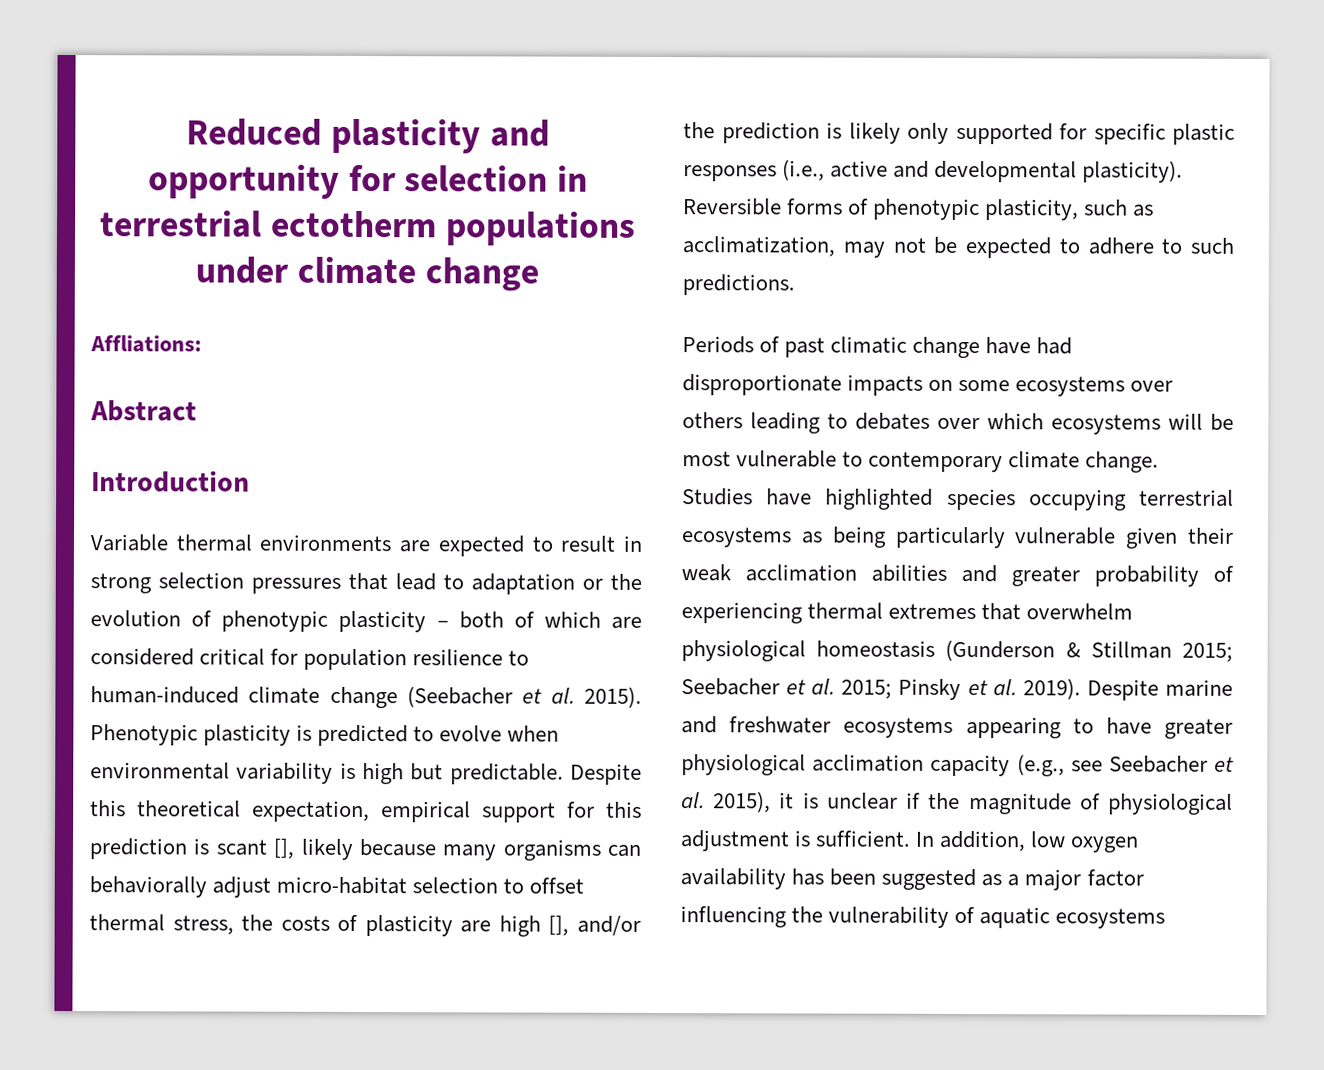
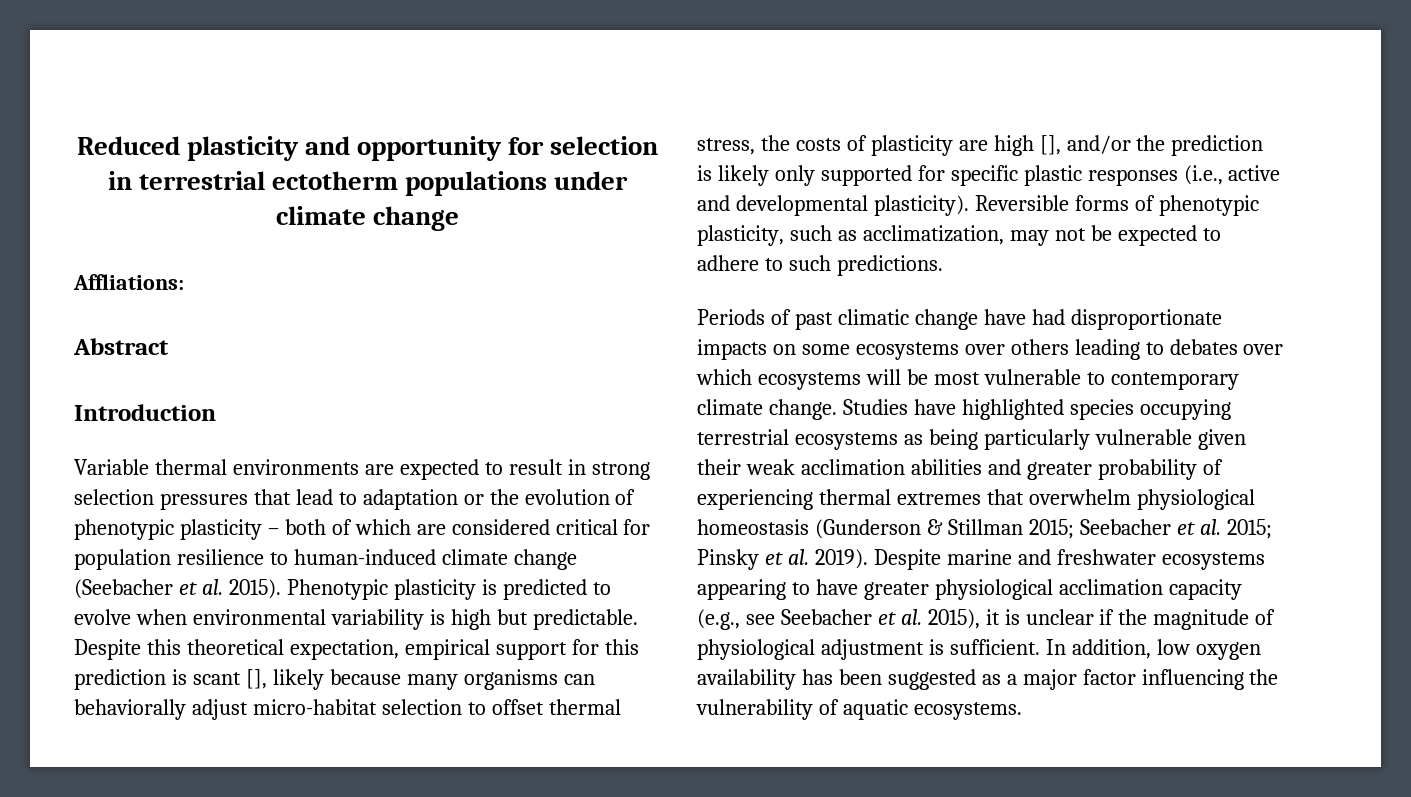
[1055,908,1166,929] ecosystems -> [913,702,1022,720] ecosystems.

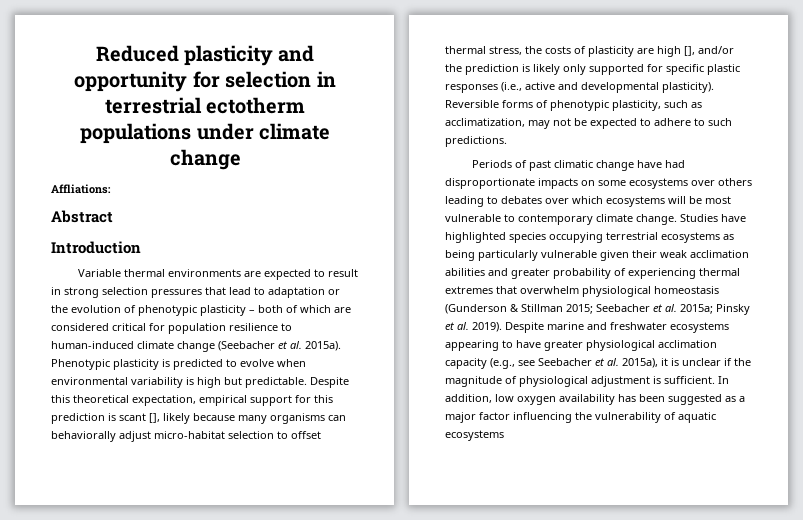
[228,579,281,599] 2015). -> [305,341,341,351] 2015a).
[1226,519,1272,539] 2015; -> [680,304,713,314] 2015a;
[927,609,980,629] 2015), -> [622,358,658,368] 2015a),
[913,702,1022,720] ecosystems. -> [445,430,504,441] ecosystems

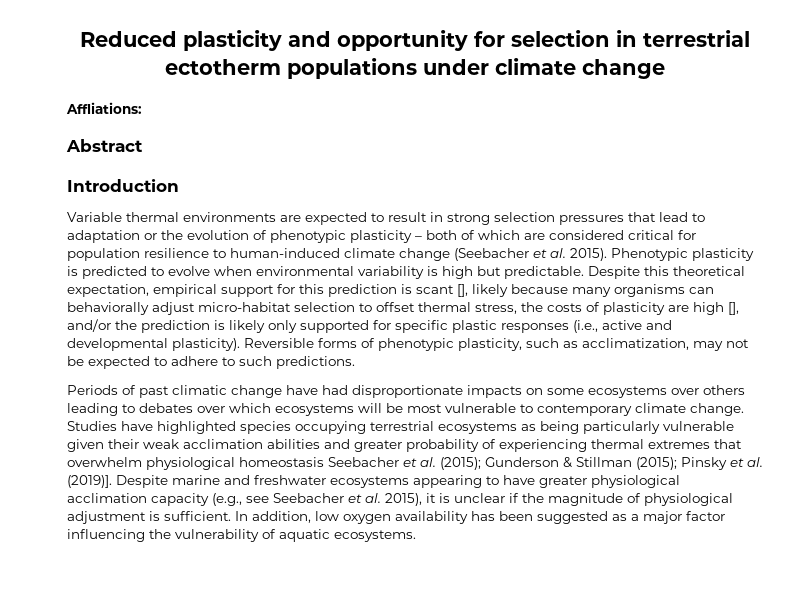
[305,341,341,351] 2015a). -> [570,248,607,261] 2015).
[445,304,713,314] (Gunderson & Stillman 2015; Seebacher et al. 2015a; -> [328,457,677,470] Seebacher et al. (2015); Gunderson & Stillman (2015);
[472,322,502,332] 2019). -> [67,475,112,488] (2019)].
[622,358,658,368] 2015a), -> [385,493,422,506] 2015),
[445,430,504,441] ecosystems -> [334,530,416,542] ecosystems.

